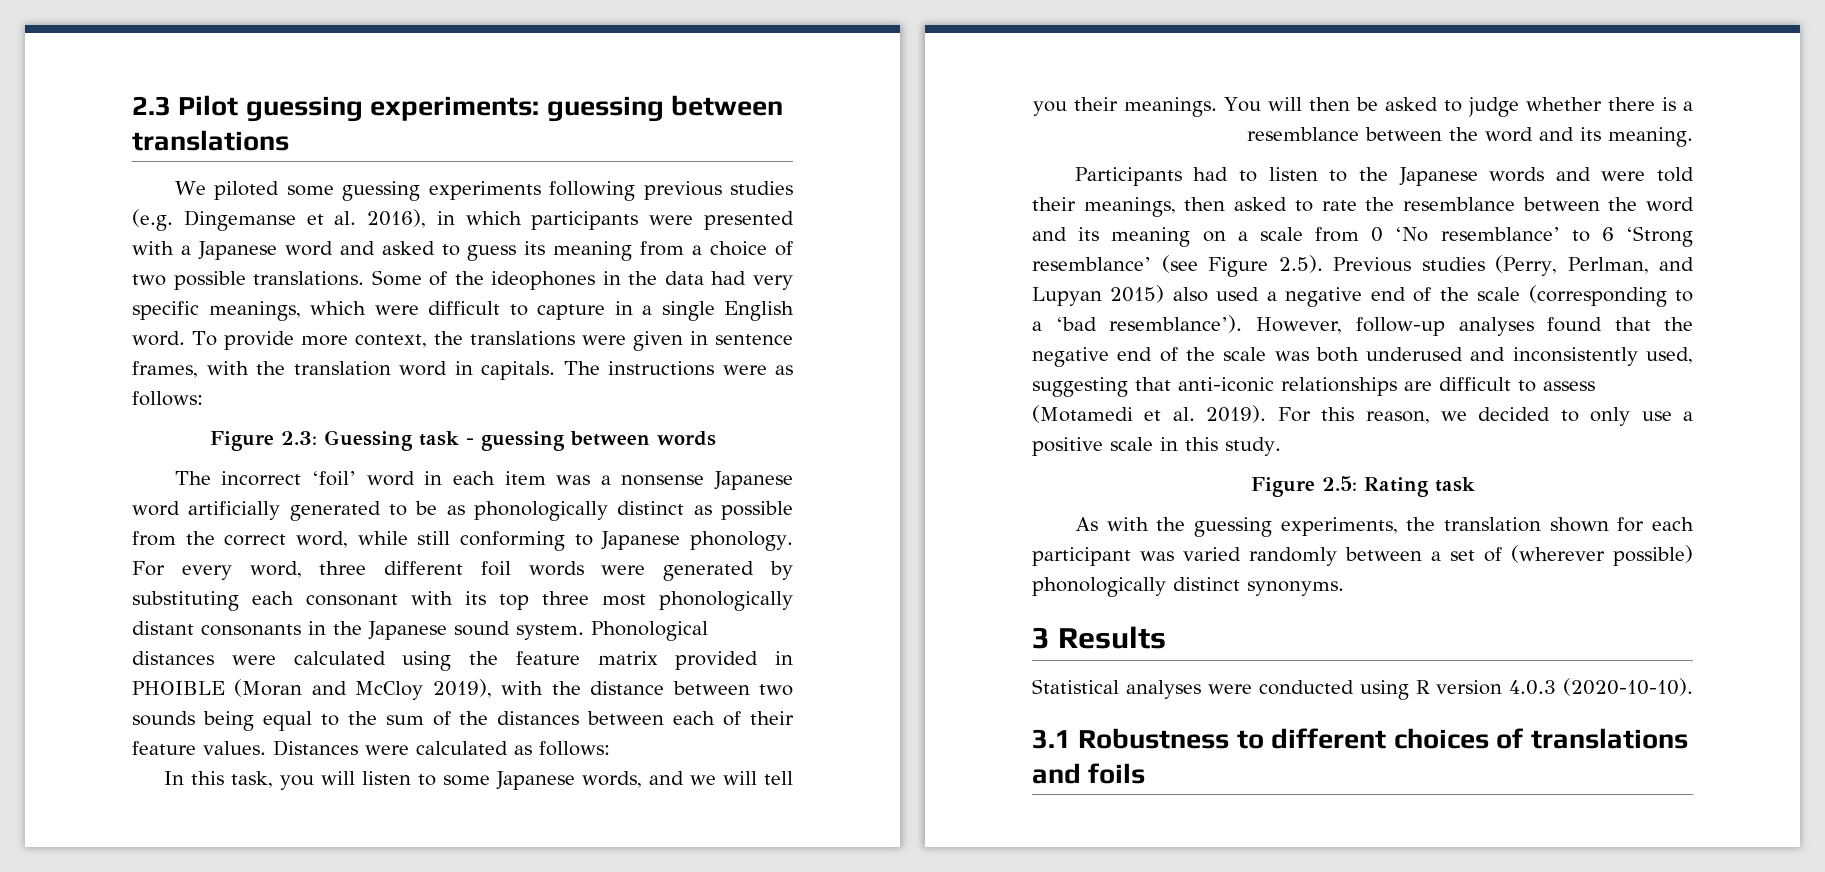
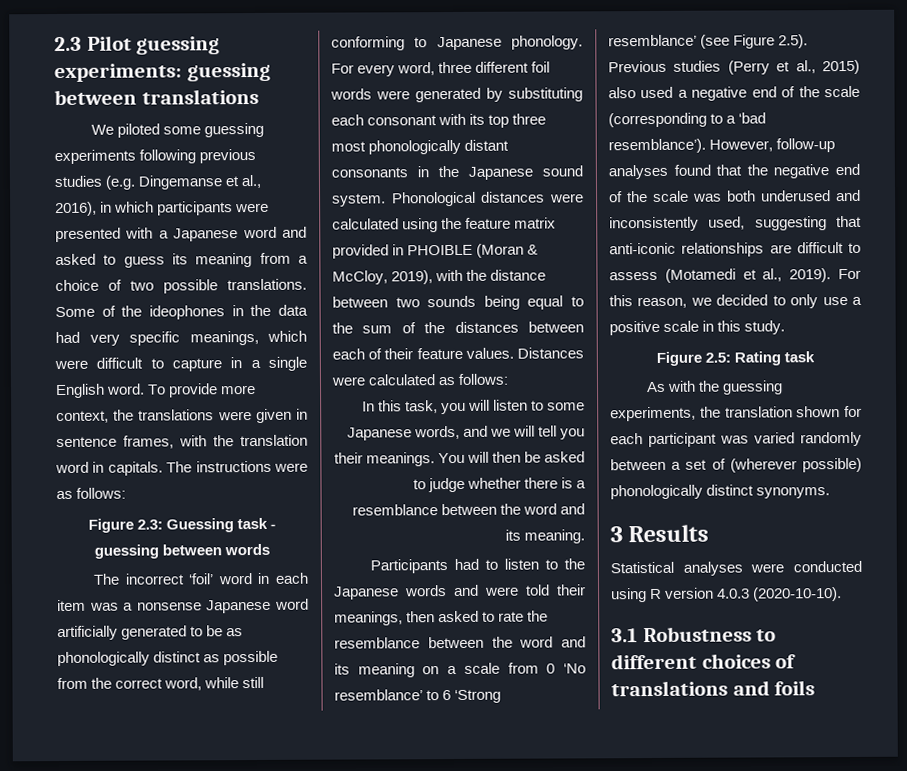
[334,211,357,225] al. -> [241,174,262,189] al.,
[311,681,424,700] and McCloy -> [527,244,539,255] [332,270,388,285] & McCloy,
[1495,255,1694,276] [1032,287,1102,306] (Perry, Perlman, and Lupyan -> [727,60,816,75] (Perry et al.,
[1172,407,1195,421] al. -> [762,268,783,282] al.,

